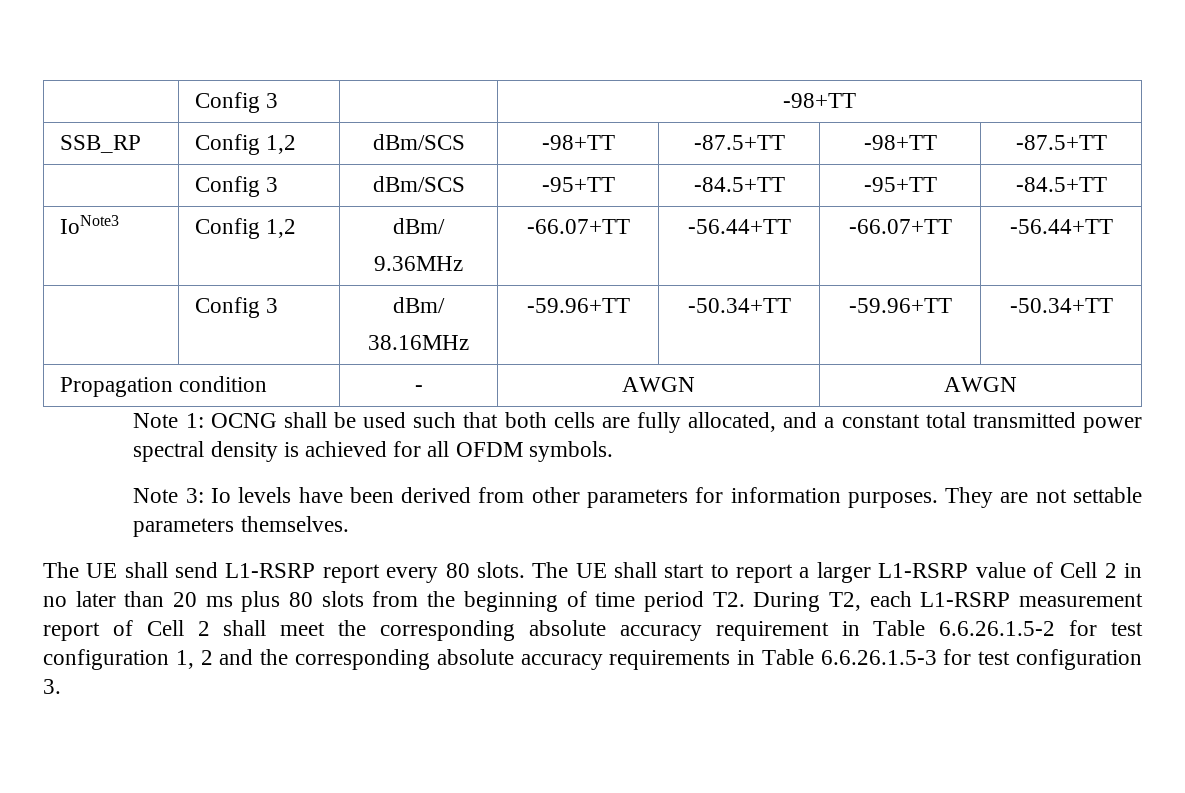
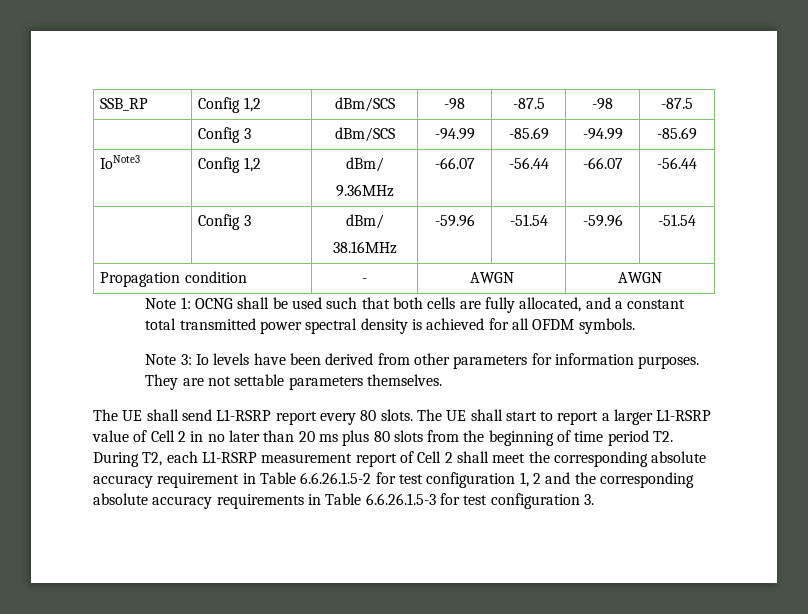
[194,92,279,113] [783,93,857,108] | Config 3 | | -98+TT // -> (100, 104) none
[541,135,615,150] [693,135,785,150] [863,135,937,150] [1015,135,1107,150] -98+TT | -87.5+TT | -98+TT | -87.5+TT -> [444,98,465,110] [512,98,545,109] [592,98,613,110] [661,98,693,109] -98 | -87.5 | -98 | -87.5
[541,177,615,192] [693,177,785,192] [863,177,937,192] [1015,177,1107,192] -95+TT | -84.5+TT | -95+TT | -84.5+TT -> [434,128,475,140] [508,127,549,140] [582,128,623,140] [657,127,697,140] -94.99 | -85.69 | -94.99 | -85.69
[526,219,630,234] [687,219,791,234] [848,219,952,234] [1009,219,1113,234] -66.07+TT | -56.44+TT | -66.07+TT | -56.44+TT -> [434,157,475,169] [508,157,549,169] [582,157,623,169] [657,157,697,169] -66.07 | -56.44 | -66.07 | -56.44
[526,298,630,313] [687,298,791,313] [848,298,952,313] [1009,298,1113,313] -59.96+TT | -50.34+TT | -59.96+TT | -50.34+TT -> [434,214,475,227] [509,214,548,226] [582,214,623,227] [658,214,696,226] -59.96 | -51.54 | -59.96 | -51.54

